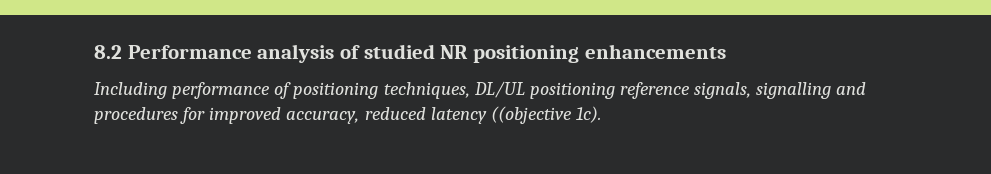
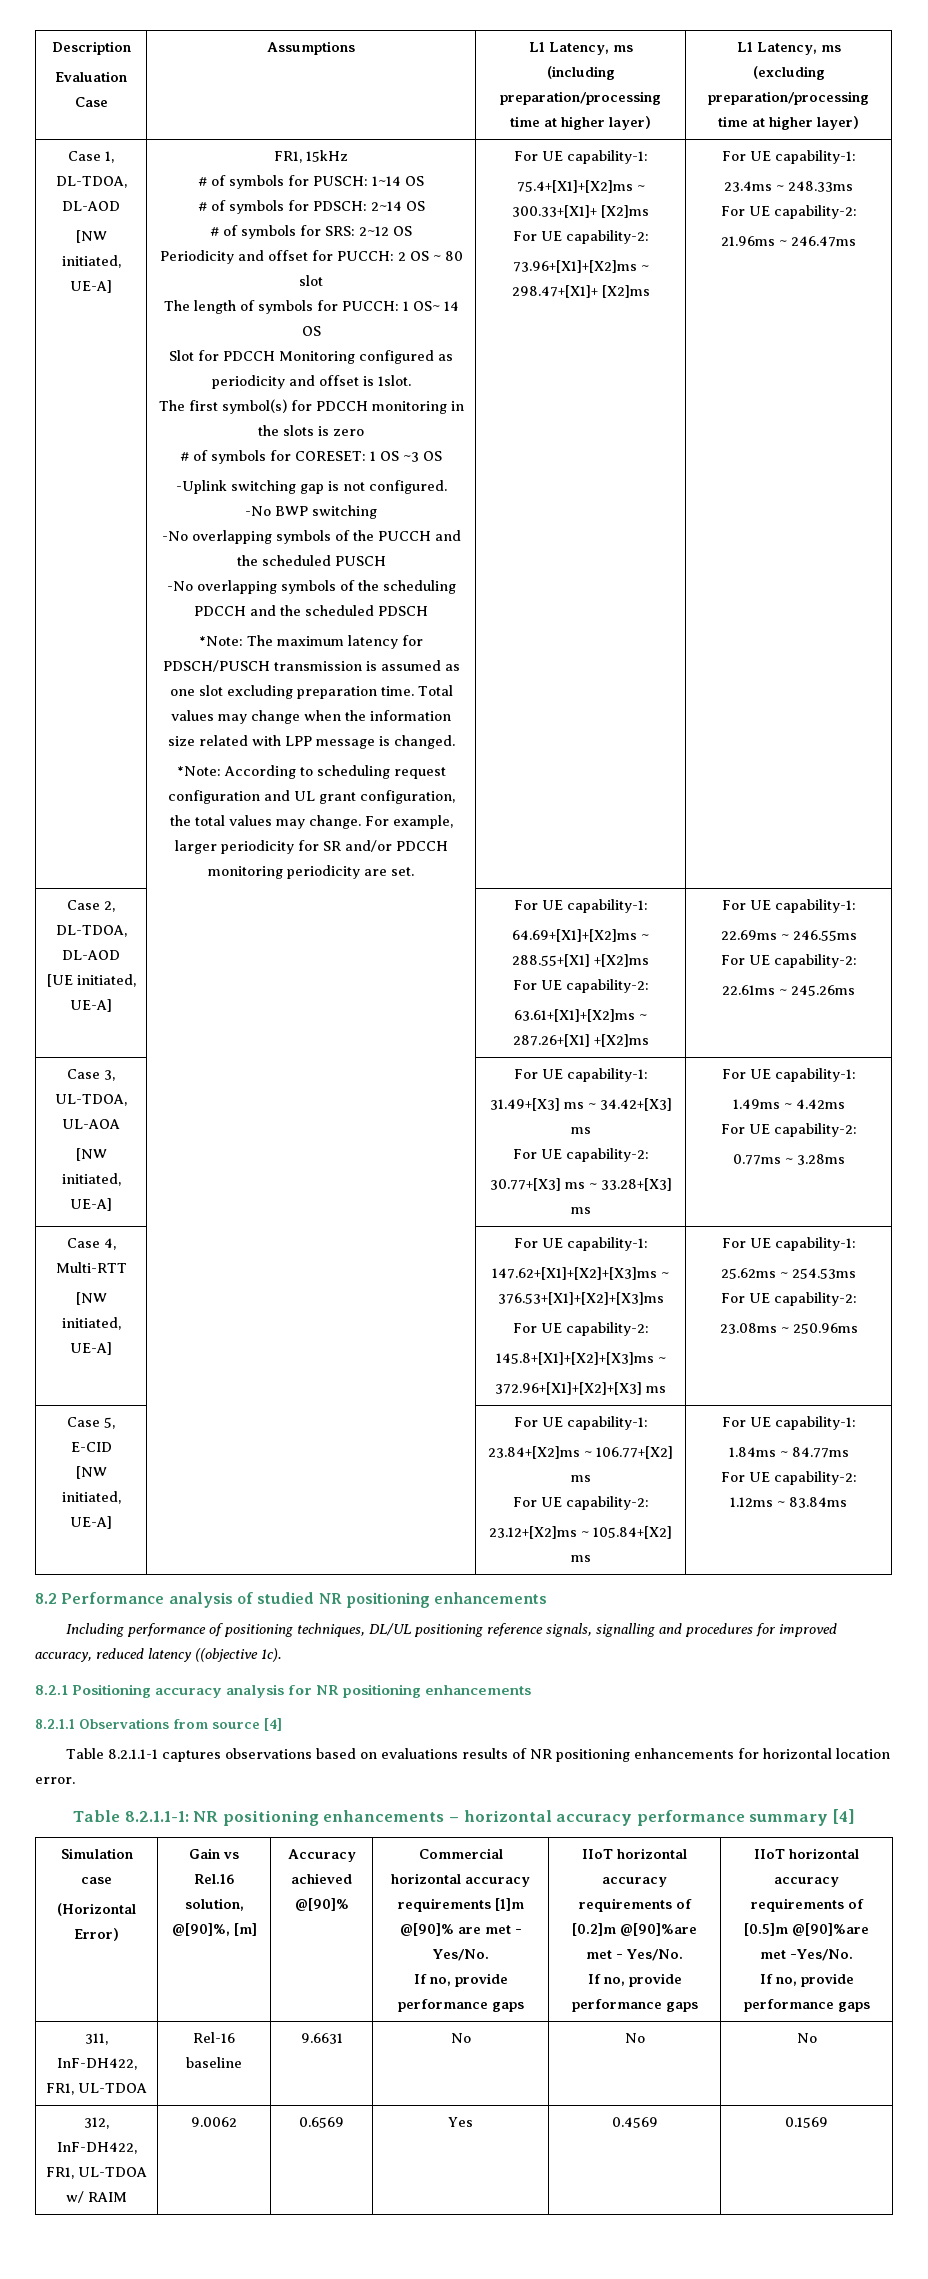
(94, 52) none -> [51,41,131,55] [55,71,127,82] [74,97,108,107] [267,41,355,55] [528,42,633,55] [546,66,615,80] [500,91,661,105] [510,116,651,130] [736,42,841,55] [752,66,825,80] [708,91,869,105] [718,116,859,130] [68,151,114,163] [55,176,127,188] [62,201,120,211] [75,230,107,243] [61,255,121,268] [70,280,112,293] [274,150,348,163] [198,175,424,189] [197,200,425,214] [210,225,412,239] [159,250,463,264] [299,275,323,286] [163,300,459,314] [301,326,321,336] [169,350,453,364] [211,375,411,389] [158,399,464,414] [258,425,364,436] [180,450,442,464] [175,480,447,494] [245,505,377,519] [161,530,461,544] [236,555,386,566] [166,580,456,594] [194,605,428,616] [199,635,423,649] [162,660,460,672] [169,685,453,699] [171,710,451,724] [167,735,455,749] [176,765,446,779] [167,790,455,804] [169,815,453,829] [174,840,448,854] [208,865,414,879] [513,150,648,164] [516,180,645,193] [512,205,649,218] [512,230,649,244] [512,260,649,273] [511,285,650,298] [721,150,856,164] [724,181,853,192] [720,205,857,219] [721,236,856,247] [67,900,115,912] [55,925,127,937] [62,950,120,960] [46,974,136,987] [70,999,112,1012] [513,899,648,913] [512,929,649,942] [512,954,649,967] [512,979,649,993] [514,1009,647,1022] [512,1034,649,1047] [721,899,856,913] [720,930,857,941] [720,954,857,968] [722,985,855,996] [67,1069,115,1081] [55,1094,127,1106] [62,1119,120,1129] [75,1148,107,1161] [61,1173,121,1186] [70,1198,112,1211] [513,1068,648,1082] [489,1098,672,1111] [570,1127,591,1134] [512,1148,649,1162] [489,1178,672,1191] [570,1207,591,1214] [721,1068,856,1082] [732,1099,845,1109] [720,1123,857,1137] [732,1154,845,1165] [66,1238,116,1250] [55,1262,127,1273] [75,1292,107,1305] [61,1317,121,1330] [70,1342,112,1355] [513,1237,648,1251] [492,1267,669,1280] [497,1292,664,1305] [512,1322,649,1336] [495,1352,666,1365] [495,1382,666,1395] [721,1237,856,1251] [721,1268,856,1279] [720,1292,857,1306] [719,1323,858,1334] [67,1417,115,1429] [70,1442,112,1452] [75,1466,107,1479] [61,1491,121,1504] [70,1516,112,1529] [513,1416,648,1430] [488,1446,673,1459] [570,1475,591,1482] [512,1496,649,1510] [489,1526,672,1539] [570,1555,591,1562] [721,1416,856,1430] [728,1447,849,1458] [720,1471,857,1485] [730,1497,847,1508] Description // Evaluation Case | Assumptions | L1 Latency, ms // (including preparation/processing time at higher layer) | L1 Latency, ms // (excluding preparation/processing time at higher layer) // Case 1, DL-TDOA, DL-AOD // [NW initiated, UE-A] | FR1, 15kHz // # of symbols for PUSCH: 1~14 OS // # of symbols for PDSCH: 2~14 OS // # of symbols for SRS: 2~12 OS // Periodicity and offset for PUCCH: 2 OS ~ 80 slot // The length of symbols for PUCCH: 1 OS~ 14 OS // Slot for PDCCH Monitoring configured as periodicity and offset is 1slot. // The first symbol(s) for PDCCH monitoring in the slots is zero // # of symbols for CORESET: 1 OS ~3 OS // -Uplink switching gap is not configured. // -No BWP switching // -No overlapping symbols of the PUCCH and the scheduled PUSCH // -No overlapping symbols of the scheduling PDCCH and the scheduled PDSCH // *Note: The maximum latency for PDSCH/PUSCH transmission is assumed as one slot excluding preparation time. Total values may change when the information size related with LPP message is changed. // *Note: According to scheduling request configuration and UL grant configuration, the total values may change. For example, larger periodicity for SR and/or PDCCH monitoring periodicity are set. | For UE capability-1: // 75.4+[X1]+[X2]ms ~ 300.33+[X1]+ [X2]ms // For UE capability-2: // 73.96+[X1]+[X2]ms ~ 298.47+[X1]+ [X2]ms | For UE capability-1: // 23.4ms ~ 248.33ms // For UE capability-2: // 21.96ms ~ 246.47ms // Case 2, DL-TDOA, DL-AOD // [UE initiated, UE-A] | | For UE capability-1: // 64.69+[X1]+[X2]ms ~ 288.55+[X1] +[X2]ms // For UE capability-2: // 63.61+[X1]+[X2]ms ~ 287.26+[X1] +[X2]ms | For UE capability-1: // 22.69ms ~ 246.55ms // For UE capability-2: // 22.61ms ~ 245.26ms // Case 3, UL-TDOA, UL-AOA // [NW initiated, UE-A] | | For UE capability-1: // 31.49+[X3] ms ~ 34.42+[X3] ms // For UE capability-2: // 30.77+[X3] ms ~ 33.28+[X3] ms | For UE capability-1: // 1.49ms ~ 4.42ms // For UE capability-2: // 0.77ms ~ 3.28ms // Case 4, Multi-RTT // [NW initiated, UE-A] | | For UE capability-1: // 147.62+[X1]+[X2]+[X3]ms ~ 376.53+[X1]+[X2]+[X3]ms // For UE capability-2: // 145.8+[X1]+[X2]+[X3]ms ~ // 372.96+[X1]+[X2]+[X3] ms | For UE capability-1: // 25.62ms ~ 254.53ms // For UE capability-2: // 23.08ms ~ 250.96ms // Case 5, E-CID // [NW initiated, UE-A] | | For UE capability-1: // 23.84+[X2]ms ~ 106.77+[X2] ms // For UE capability-2: // 23.12+[X2]ms ~ 105.84+[X2] ms | For UE capability-1: // 1.84ms ~ 84.77ms // For UE capability-2: // 1.12ms ~ 83.84ms //
(601, 114) none -> [35,1684,532,1698] [35,1718,282,1731] [66,1748,891,1762] [35,1777,75,1784] [73,1809,855,1826] [60,1848,133,1859] [81,1877,112,1884] [57,1903,136,1916] [74,1928,119,1941] [189,1848,239,1859] [193,1874,235,1884] [184,1898,244,1911] [171,1923,257,1936] [287,1849,356,1862] [291,1873,352,1884] [294,1898,349,1911] [418,1848,503,1859] [391,1873,530,1887] [397,1898,524,1912] [399,1923,522,1936] [432,1949,489,1961] [413,1973,508,1987] [397,1999,524,2012] [582,1848,687,1859] [602,1877,667,1887] [578,1898,692,1912] [572,1923,697,1936] [586,1949,684,1961] [587,1973,682,1987] [571,1999,698,2012] [754,1848,859,1859] [774,1877,839,1887] [750,1898,864,1912] [744,1923,869,1936] [760,1949,854,1961] [759,1973,854,1987] [743,1999,870,2012] [85,2033,108,2045] [56,2058,137,2070] [46,2083,147,2095] [193,2032,235,2043] [186,2057,242,2068] [300,2033,343,2044] [450,2033,471,2043] [624,2033,645,2043] [796,2033,817,2043] [84,2117,109,2129] [56,2142,137,2154] [46,2167,147,2179] [66,2191,127,2203] [191,2117,237,2127] [299,2117,344,2128] [448,2117,474,2127] [611,2117,658,2128] [785,2117,828,2128] // 8.2.1 Positioning accuracy analysis for NR positioning enhancements // 8.2.1.1 Observations from source [4] // Table 8.2.1.1-1 captures observations based on evaluations results of NR positioning enhancements for horizontal location error. // Table 8.2.1.1-1: NR positioning enhancements – horizontal accuracy performance summary [4] // Simulation case // (Horizontal Error) | Gain vs Rel.16 solution, @[90]%, [m] | Accuracy achieved @[90]% | Commercial horizontal accuracy requirements [1]m @[90]% are met - Yes/No. // If no, provide performance gaps | IIoT horizontal accuracy requirements of [0.2]m @[90]%are met - Yes/No. // If no, provide performance gaps | IIoT horizontal accuracy requirements of [0.5]m @[90]%are met -Yes/No. // If no, provide performance gaps // 311, InF-DH422, FR1, UL-TDOA | Rel-16 baseline | 9.6631 | No | No | No // 312, InF-DH422, FR1, UL-TDOA w/ RAIM | 9.0062 | 0.6569 | Yes | 0.4569 | 0.1569

